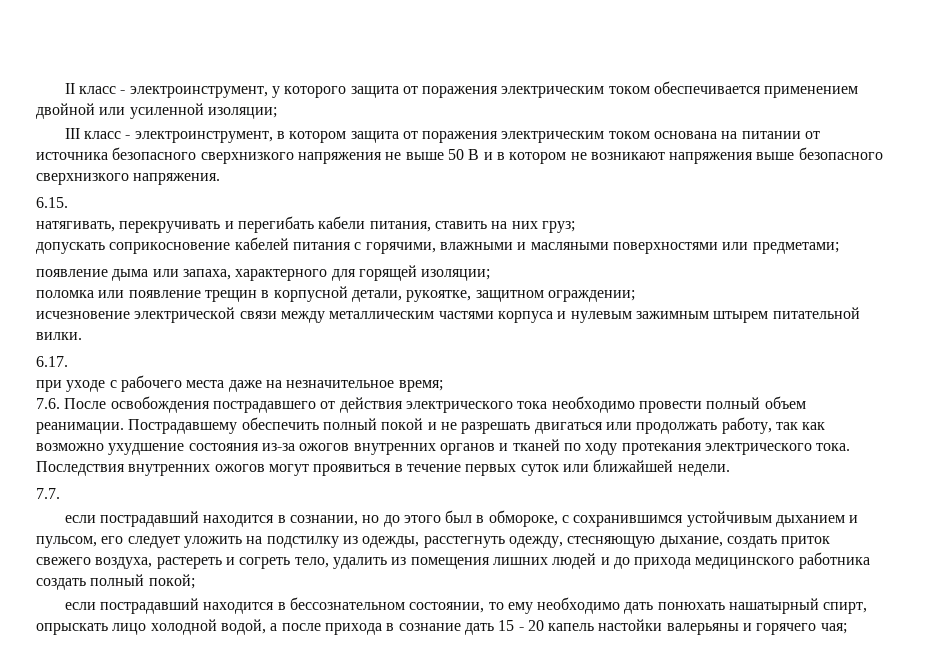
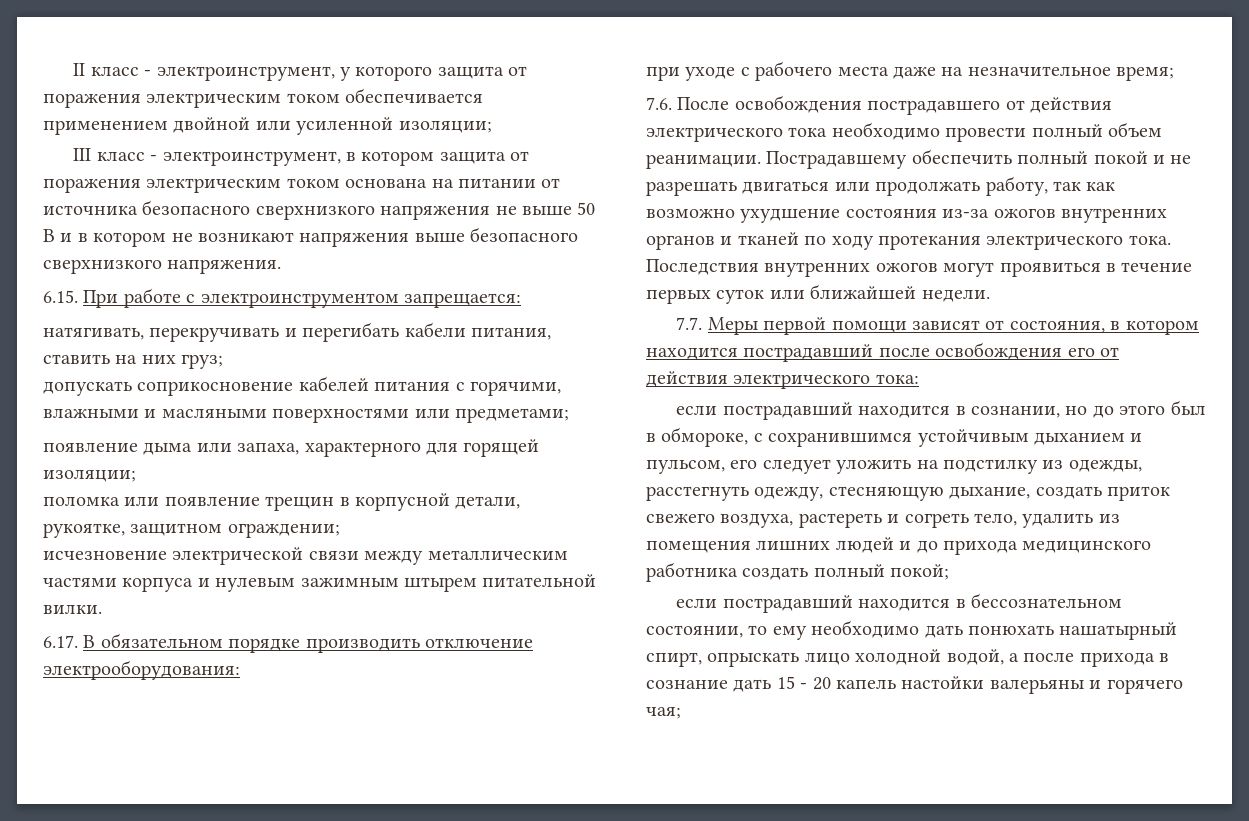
(68, 202) none -> [83,288,521,308] При работе с электроинструментом запрещается:
(68, 361) none -> [83,633,533,653] [43,660,240,680] В обязательном порядке производить отключение электрооборудования:
(60, 493) none -> [707,317,1199,335] [646,342,1119,362] [646,371,919,389] Меры первой помощи зависят от состояния, в котором находится пострадавший после освобождения его от действия электрического тока:

